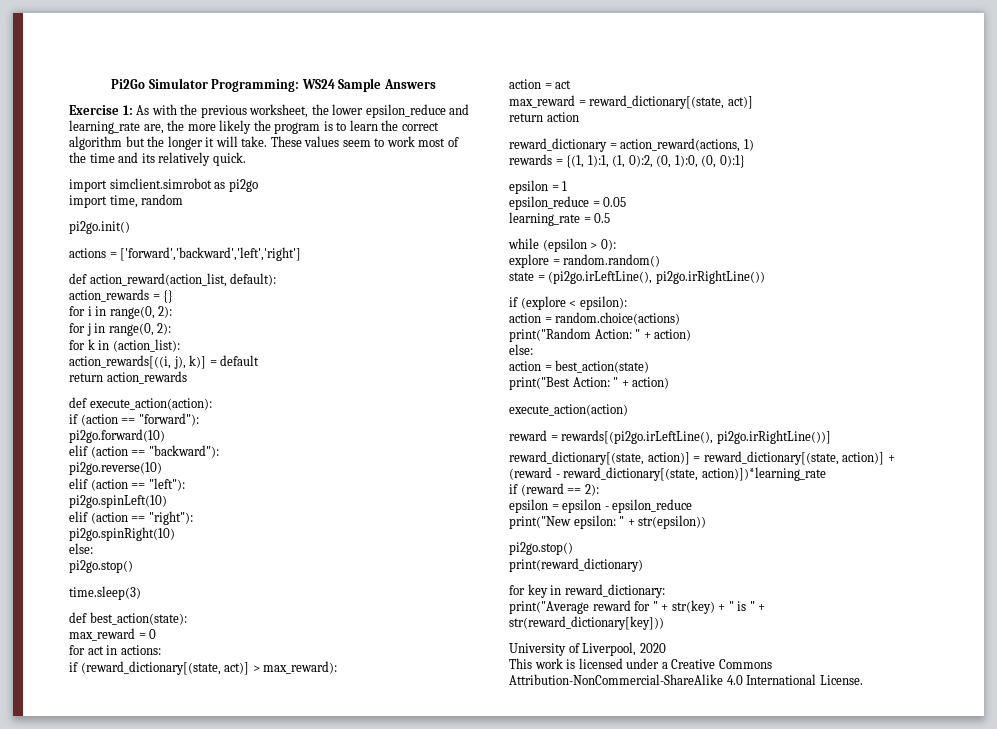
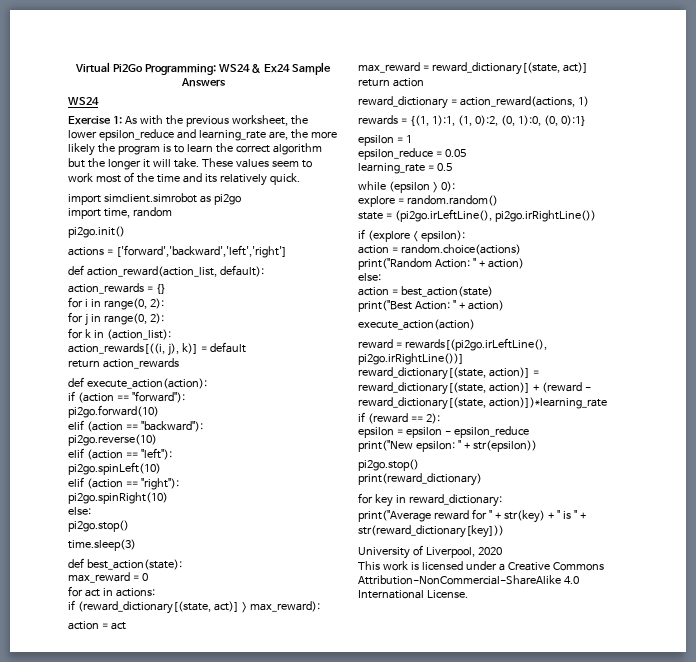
[111,78,335,92] Pi2Go Simulator Programming: WS24 -> [74,62,291,75] Virtual Pi2Go Programming: WS24 & Ex24
(436, 84) none -> [68,97,99,105] // WS24

